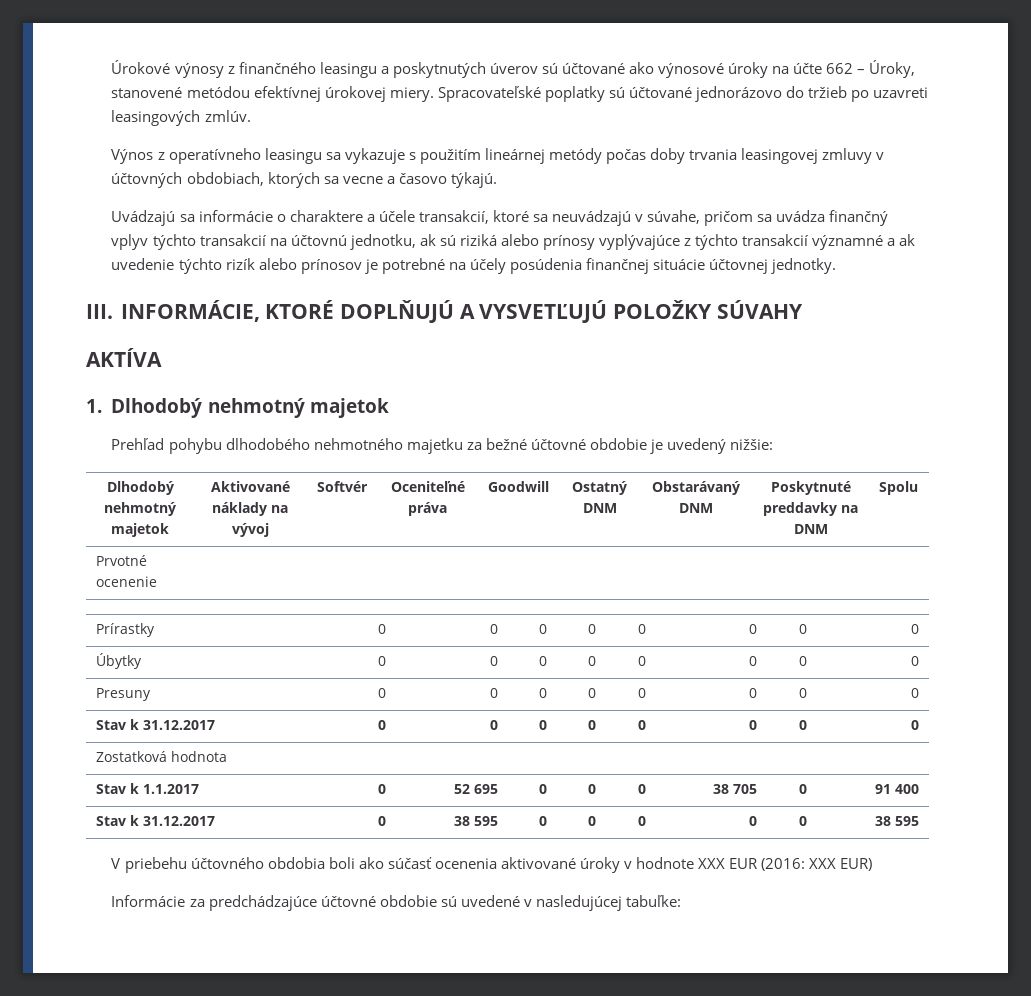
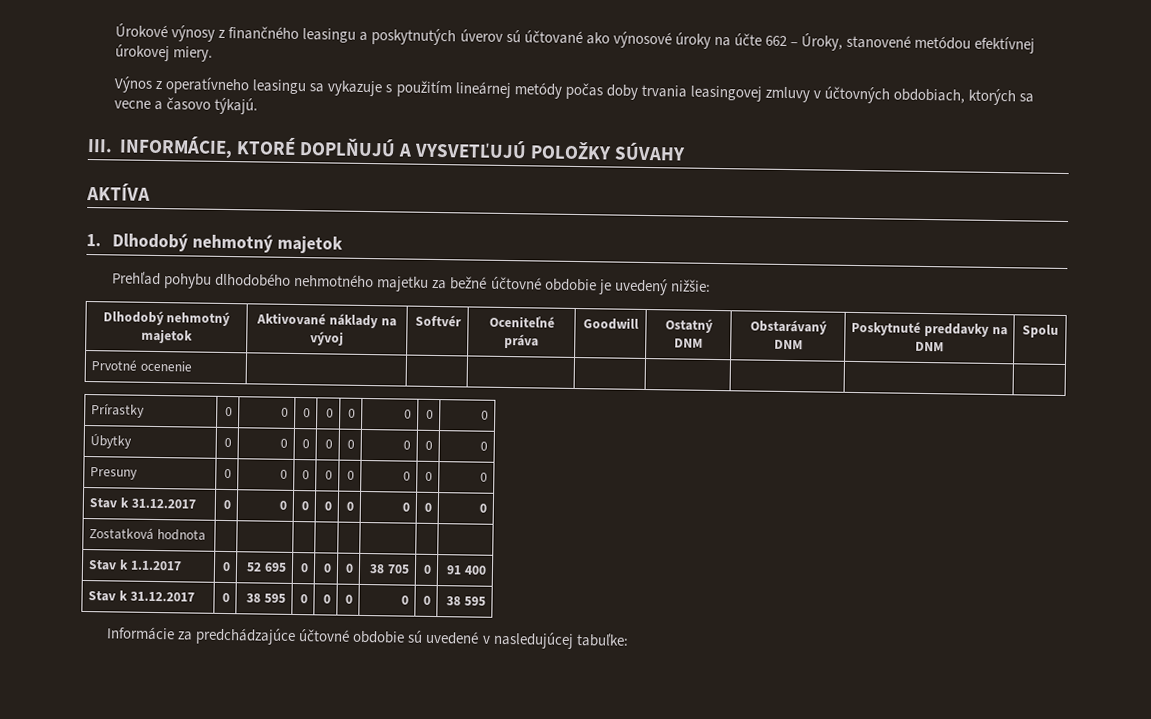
[437,86,929,102] [111,110,251,126] Spracovateľské poplatky sú účtované jednorázovo do tržieb po uzavreti leasingových zmlúv. -> (214, 54) none
[111,210,889,226] [111,234,916,250] [111,258,837,274] // Uvádzajú sa informácie o charaktere a účele transakcií, ktoré sa neuvádzajú v súvahe, pričom sa uvádza finančný vplyv týchto transakcií na účtovnú jednotku, ak sú riziká alebo prínosy vyplývajúce z týchto transakcií významné a ak uvedenie týchto rizík alebo prínosov je potrebné na účely posúdenia finančnej situácie účtovnej jednotky. -> (259, 106) none
[111,857,873,873] // V priebehu účtovného obdobia boli ako súčasť ocenenia aktivované úroky v hodnote XXX EUR (2016: XXX EUR) -> (486, 601) none

